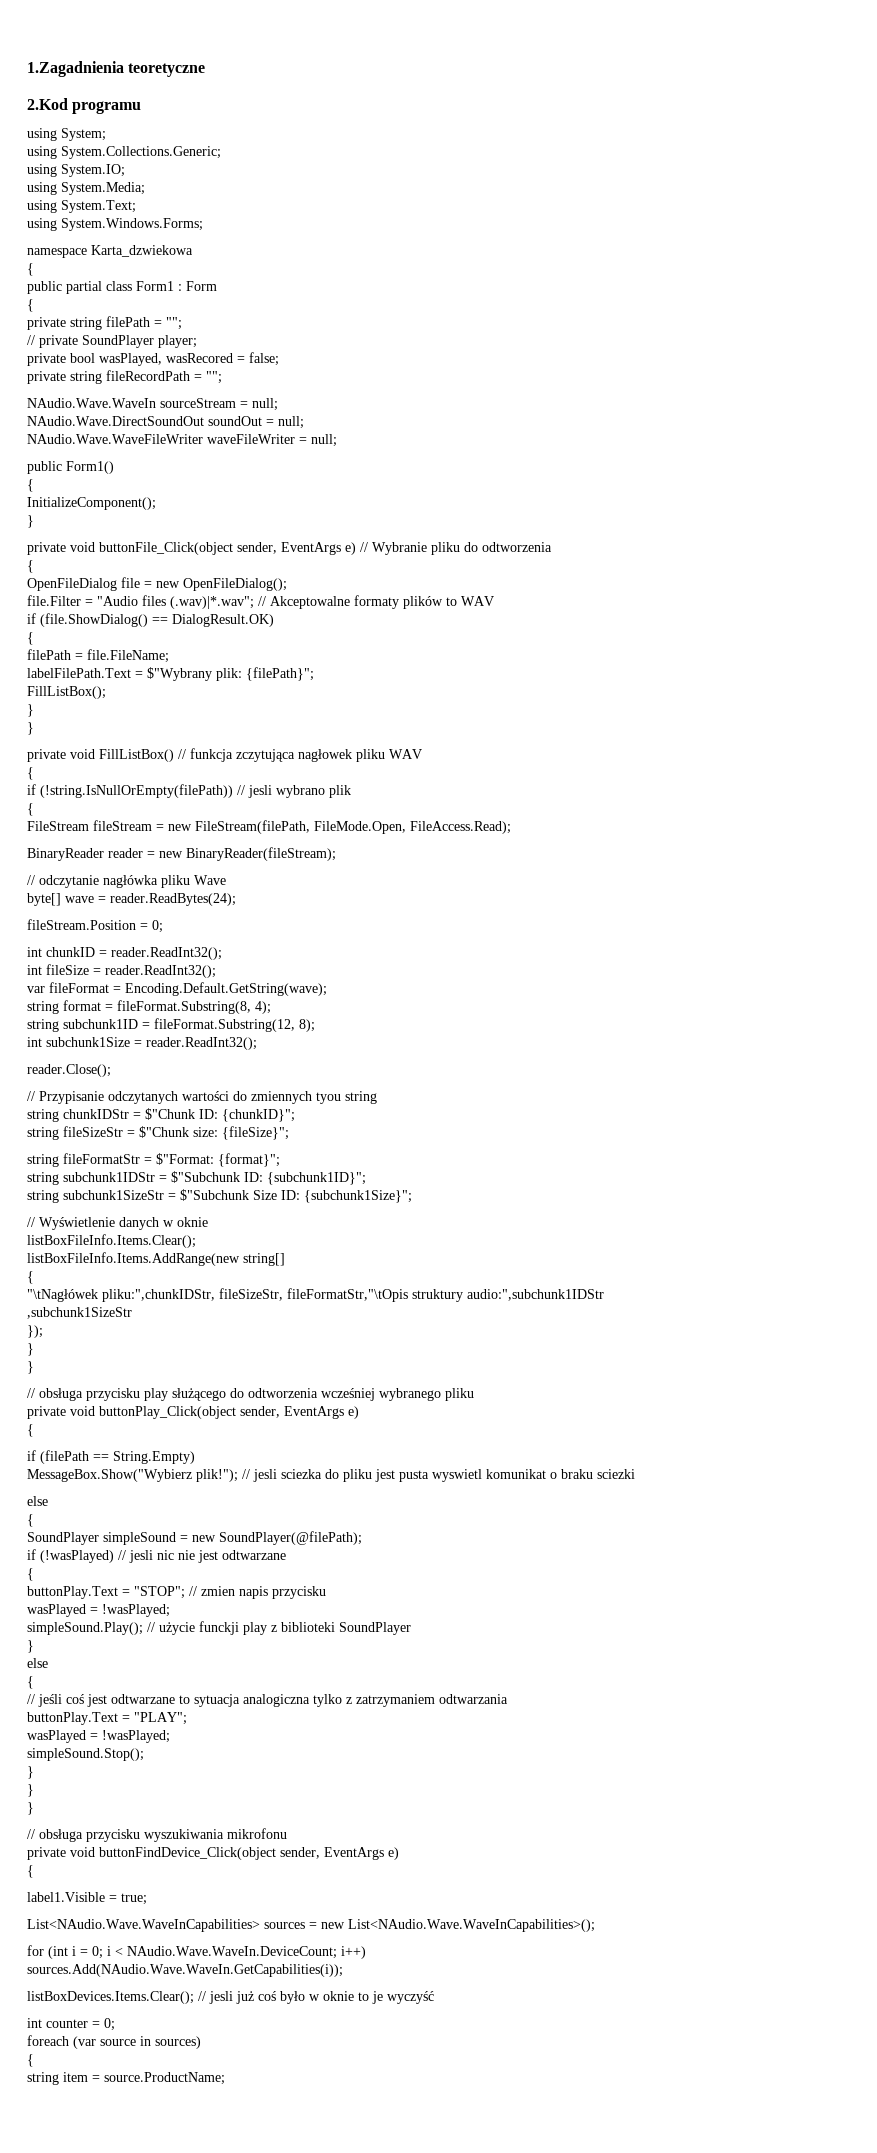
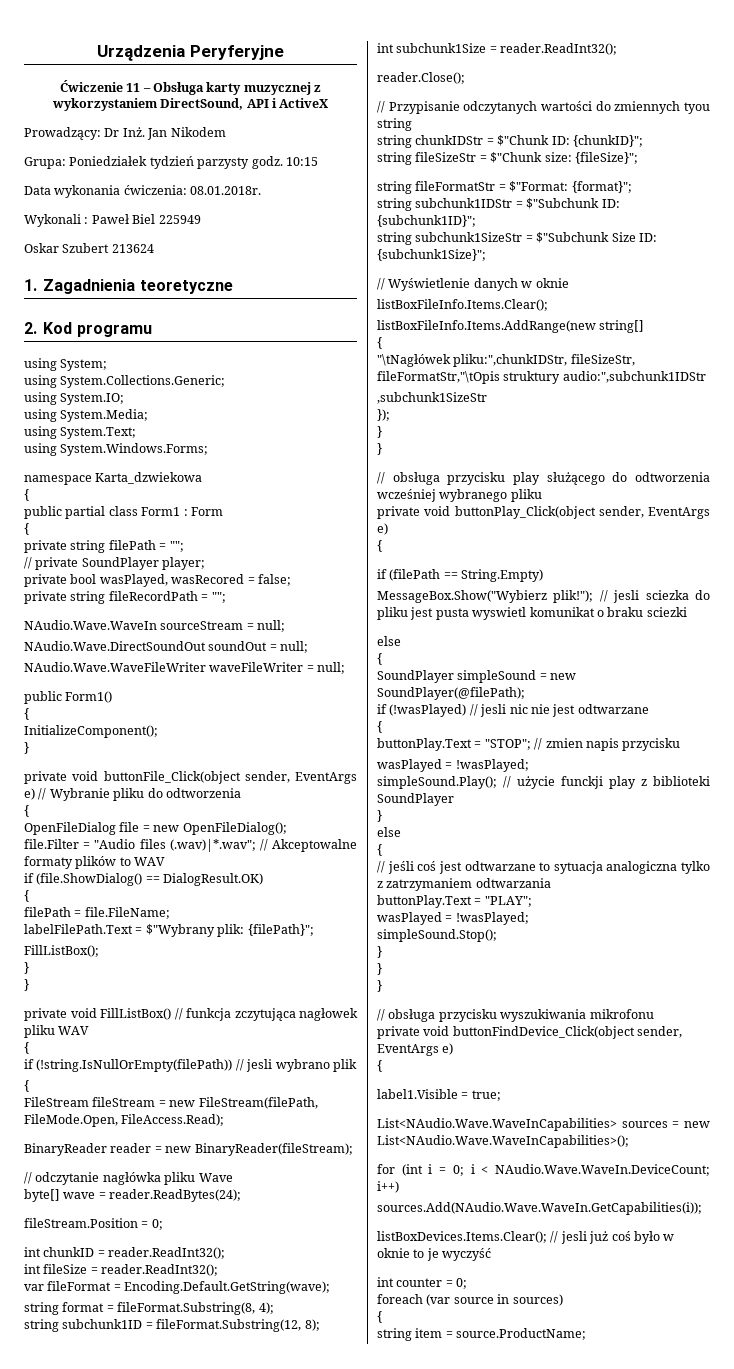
[27,61,124,77] 1.Zagadnienia -> [97,45,284,61] [59,80,322,95] [51,98,330,111] [24,127,226,140] [24,156,318,169] [24,185,262,198] [24,214,201,227] [24,243,154,253] [24,279,136,294] Urządzenia Peryferyjne // Ćwiczenie 11 – Obsługa karty muzycznej z wykorzystaniem DirectSound, API i ActiveX // Prowadzący: Dr Inż. Jan Nikodem // Grupa: Poniedziałek tydzień parzysty godz. 10:15 // Data wykonania ćwiczenia: 08.01.2018r. // Wykonali : Paweł Biel 225949 // Oskar Szubert 213624 // 1. Zagadnienia
[27,98,68,110] 2.Kod -> [24,322,73,334] 2. Kod

